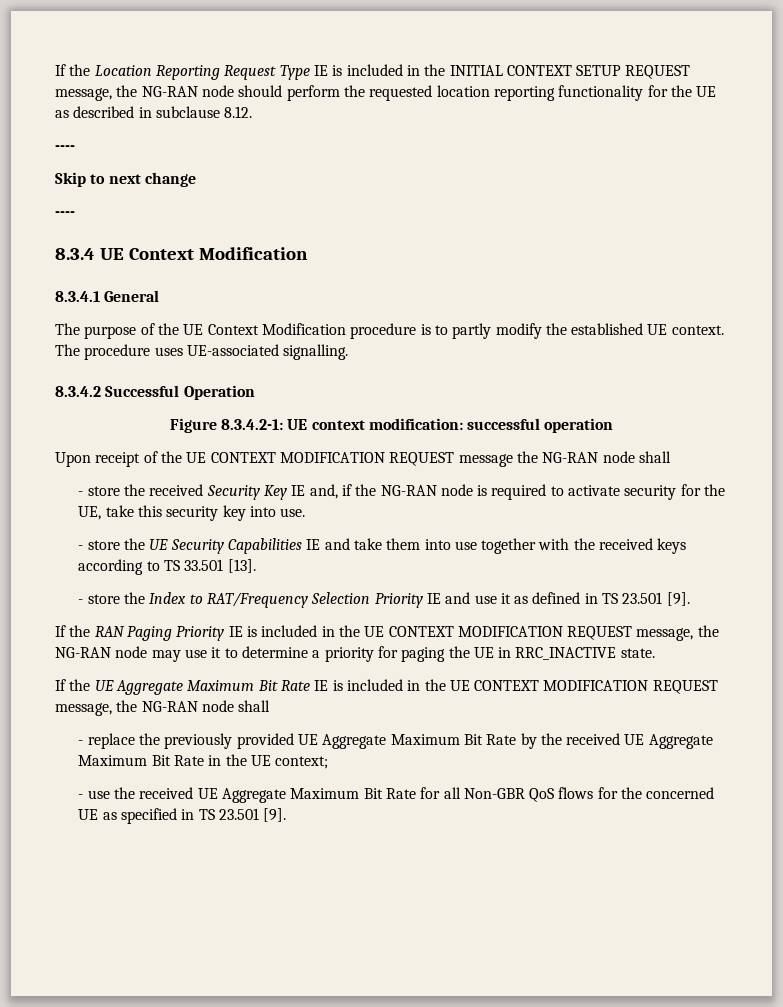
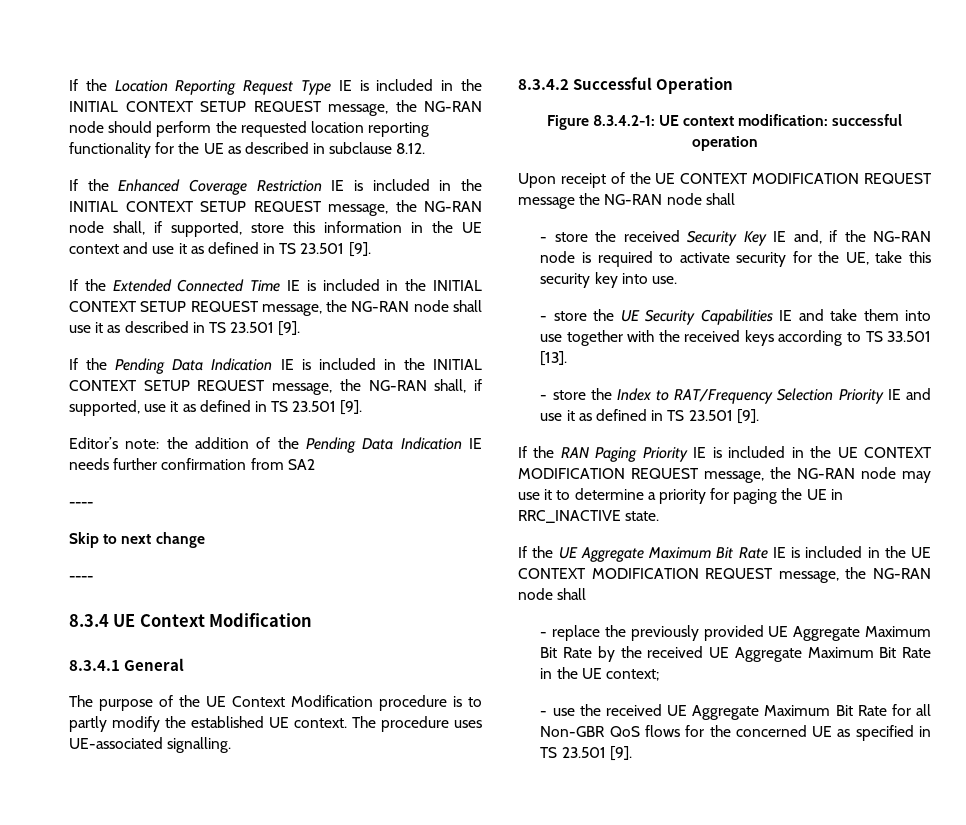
(253, 112) none -> [69,179,483,195] [69,200,482,216] [69,221,482,237] [69,242,371,257] [69,279,483,292] [69,300,482,316] [69,321,301,336] [69,358,482,374] [69,379,482,395] [69,400,363,416] [69,437,483,453] [69,458,315,470] // If the Enhanced Coverage Restriction IE is included in the INITIAL CONTEXT SETUP REQUEST message, the NG-RAN node shall, if supported, store this information in the UE context and use it as defined in TS 23.501 [9]. // If the Extended Connected Time IE is included in the INITIAL CONTEXT SETUP REQUEST message, the NG-RAN node shall use it as described in TS 23.501 [9]. // If the Pending Data Indication IE is included in the INITIAL CONTEXT SETUP REQUEST message, the NG-RAN shall, if supported, use it as defined in TS 23.501 [9]. // Editor’s note: the addition of the Pending Data Indication IE needs further confirmation from SA2

